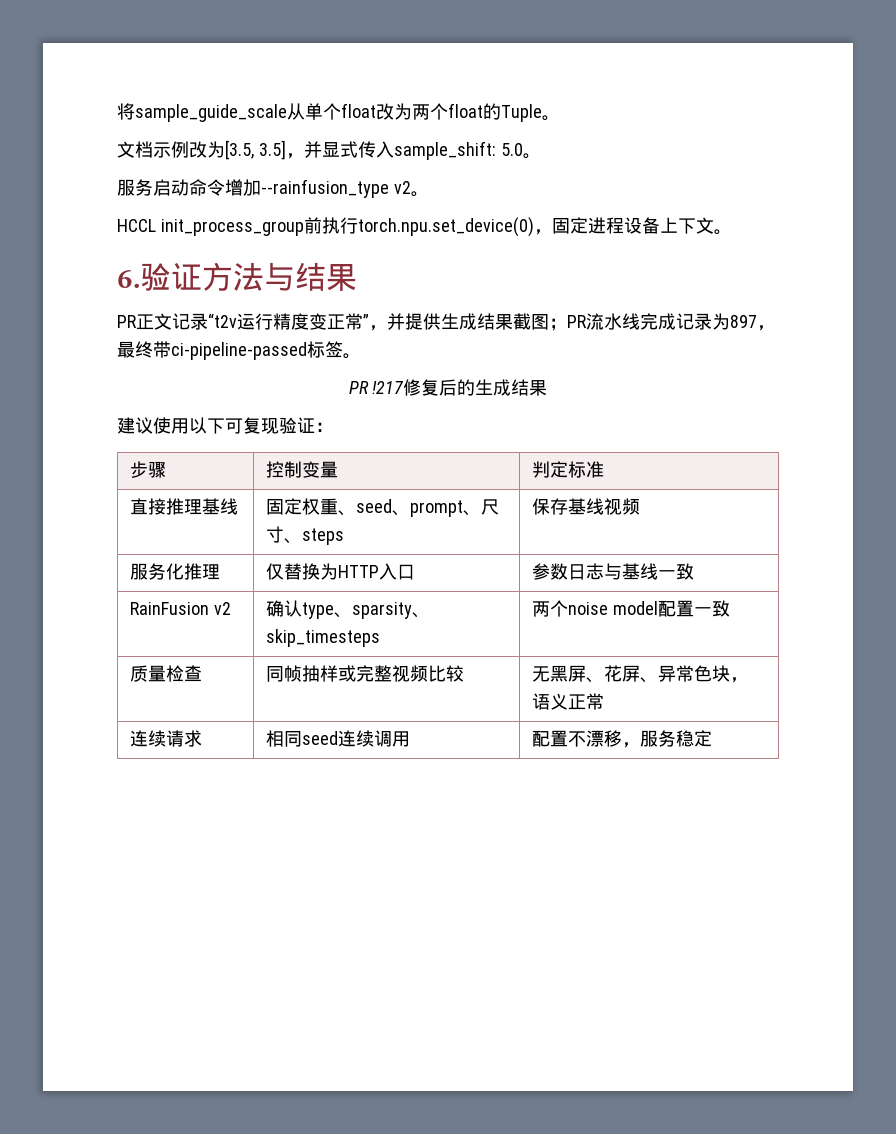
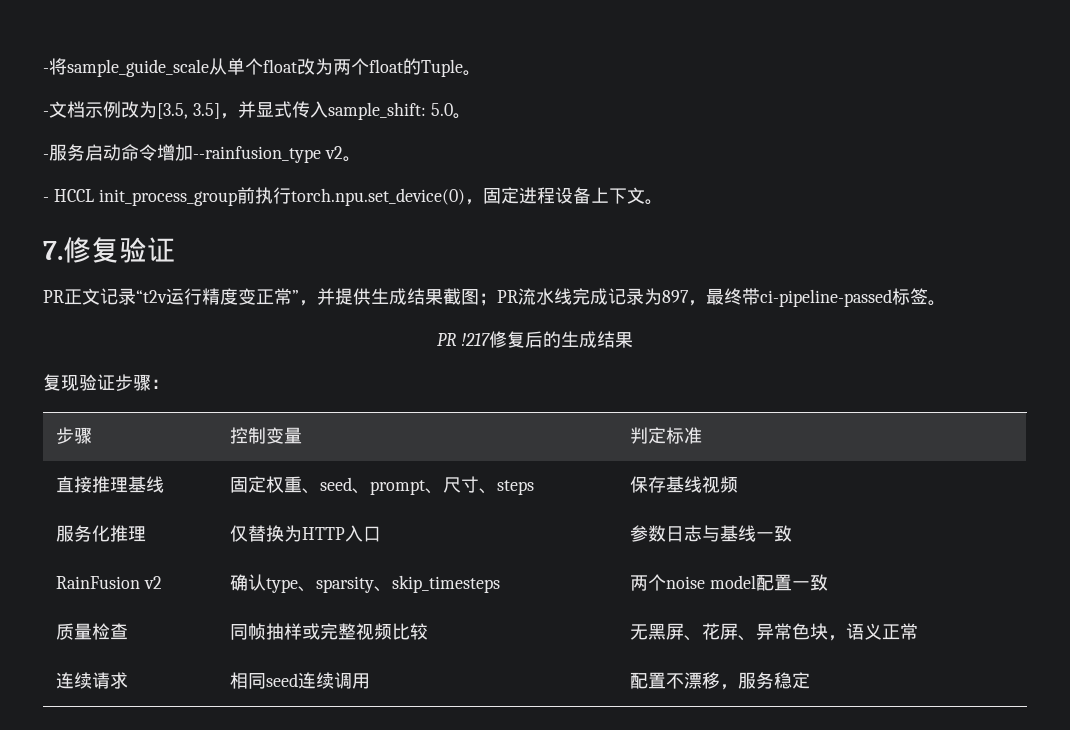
(117, 111) none -> [43,68,49,73] -
(560, 118) none -> [43,111,49,116] -
(541, 156) none -> [43,154,49,159] -
(429, 194) none -> [43,197,49,202] -
[117,262,357,291] 6.验证方法与结果 -> [43,237,175,263] 7.修复验证
[117,417,243,434] 建议使用以下可 -> (633, 340) none
(315, 425) none -> [115,374,151,391] 步骤

